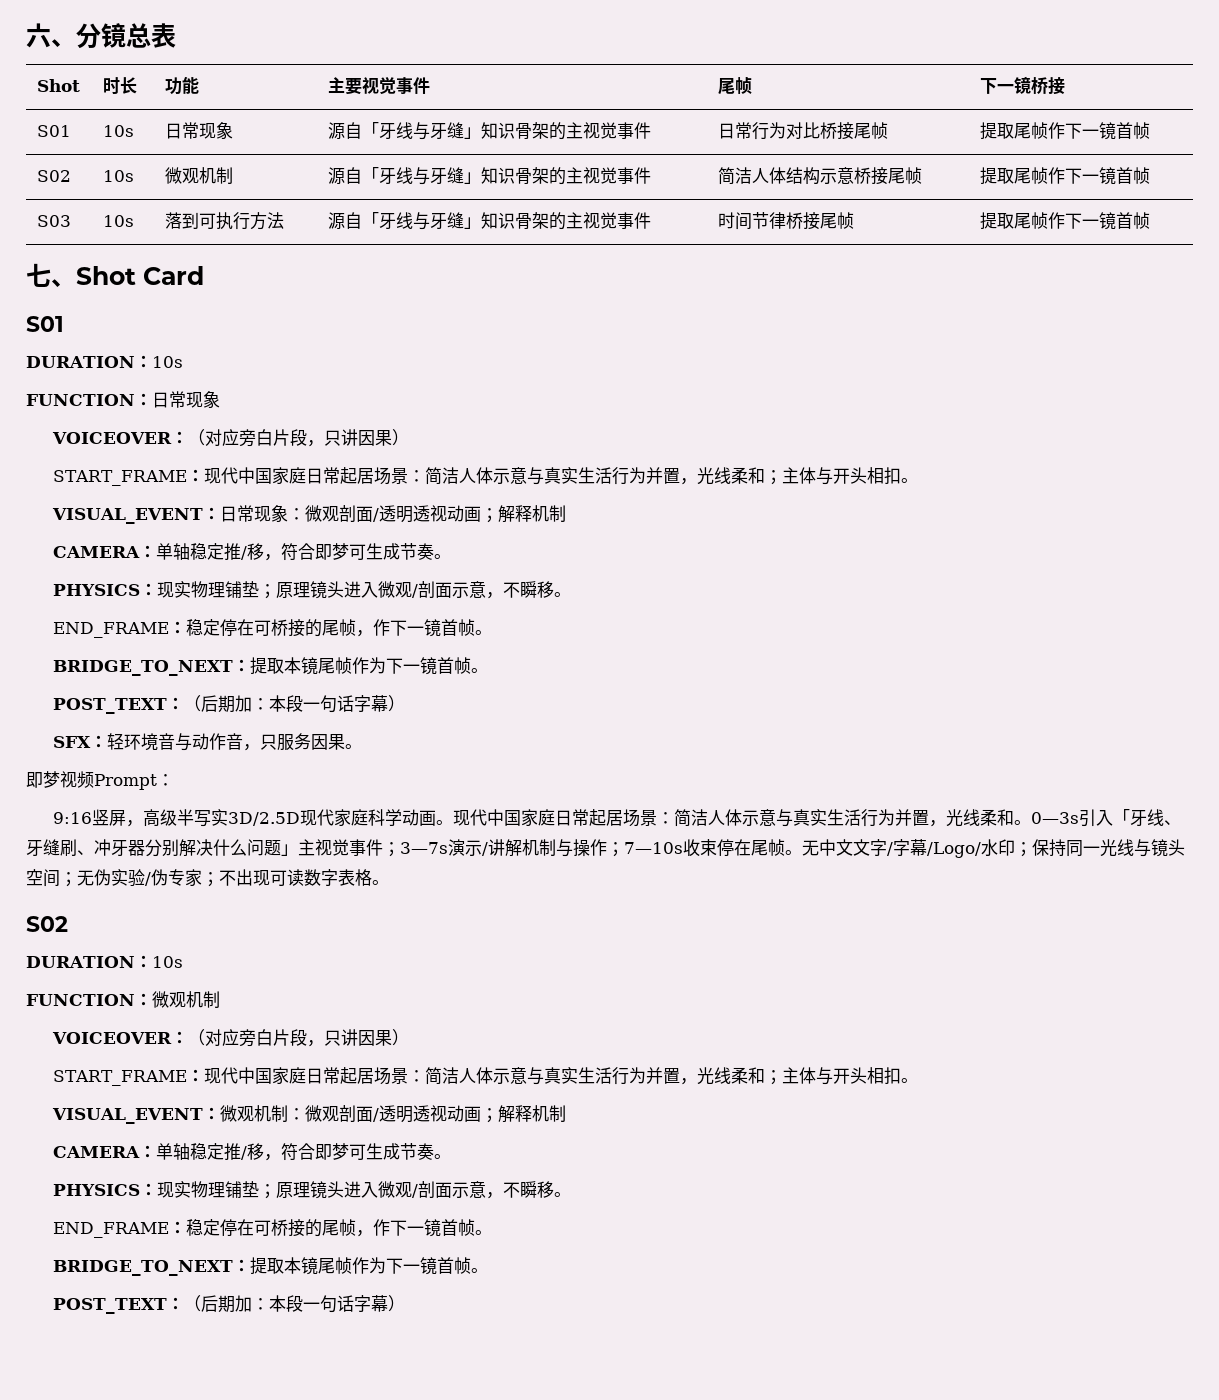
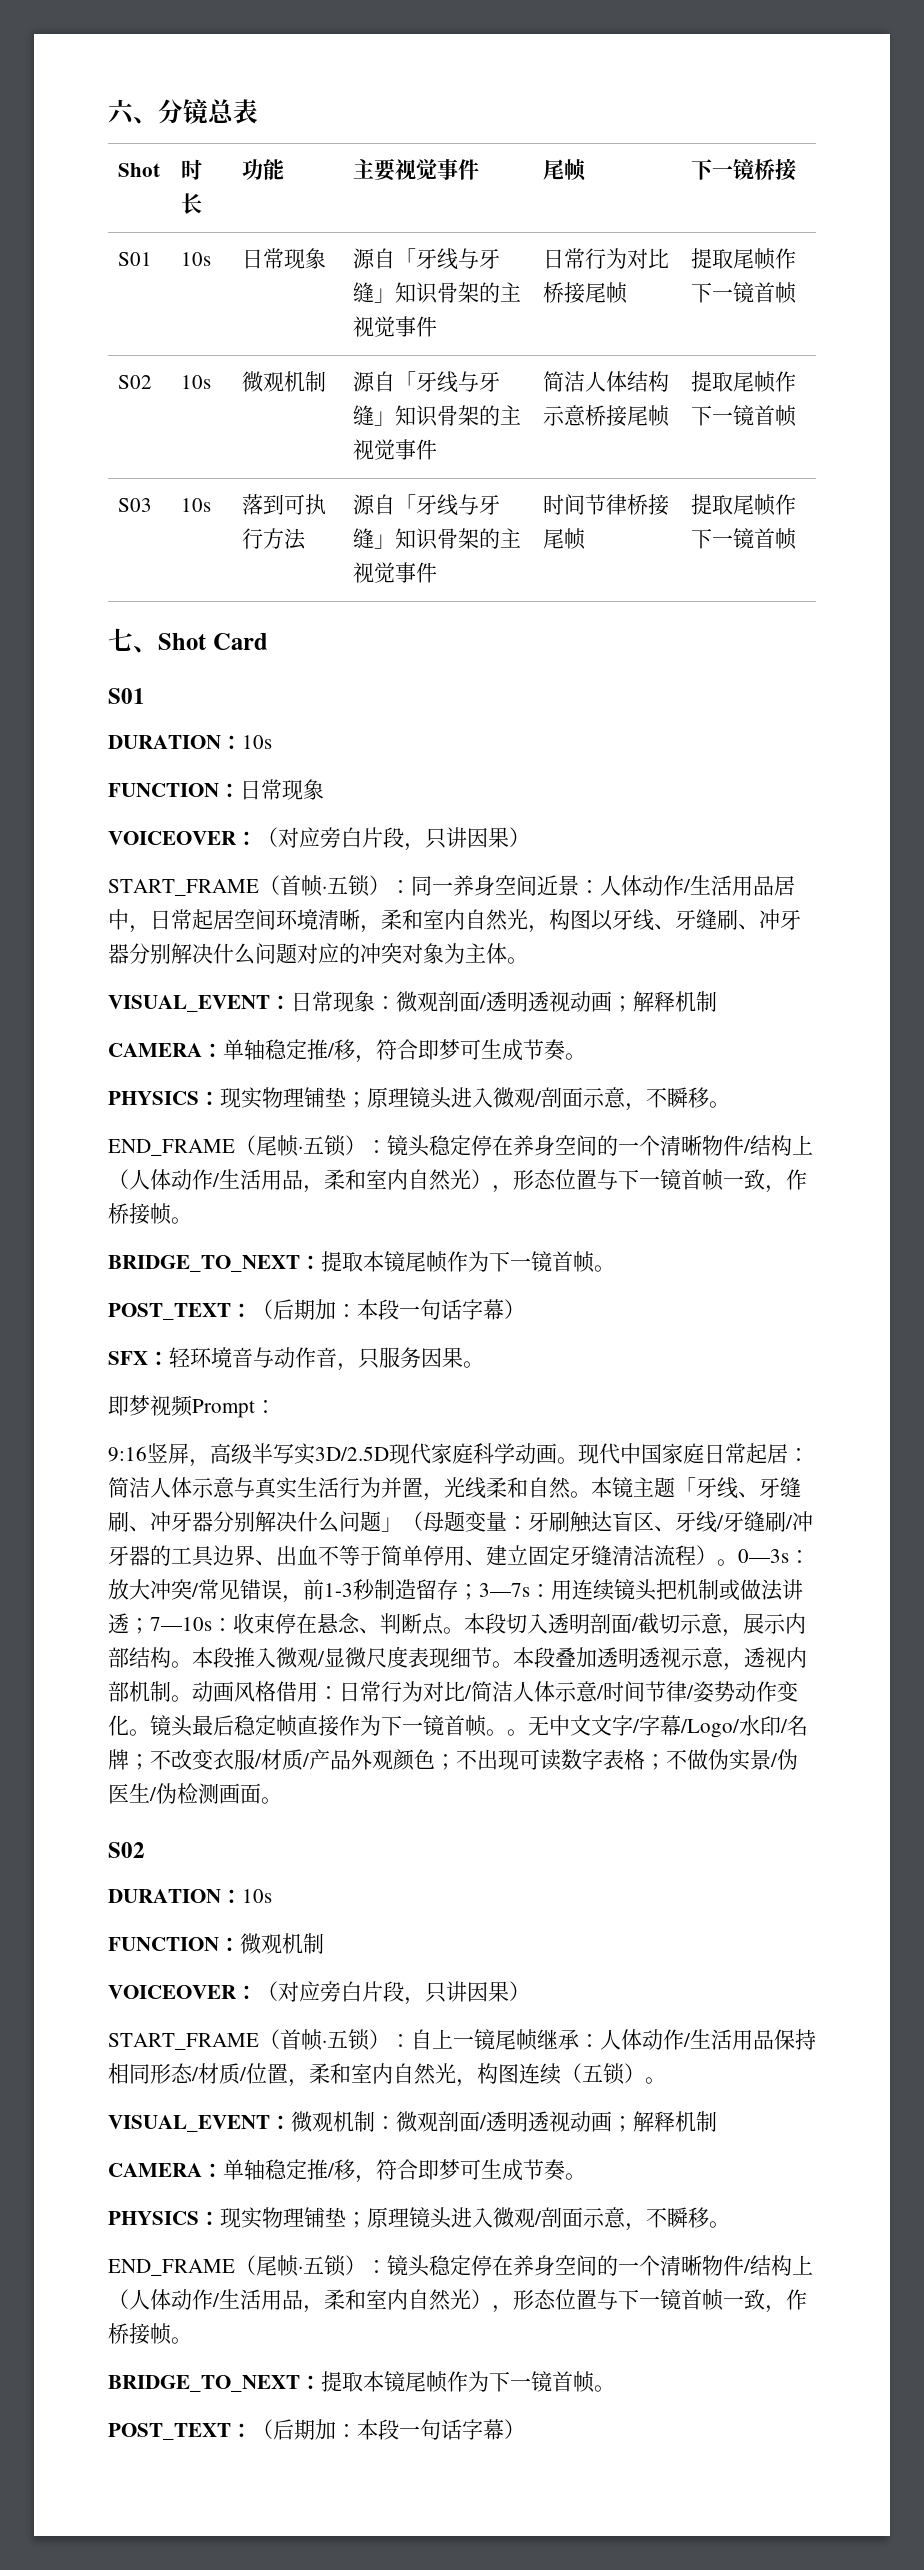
[187,467,902,485] ：现代中国家庭日常起居场景：简洁人体示意与真实生活行为并置，光线柔和；主体与开头相扣 -> [259,875,795,897] [108,909,801,933] [108,943,507,965] （首帧·五锁）：同一养身空间近景：人体动作/生活用品居中，日常起居空间环境清晰，柔和室内自然光，构图以牙线、牙缝刷、冲牙器分别解决什么问题对应的冲突对象为主体
[169,619,459,637] ：稳定停在可桥接的尾帧，作下一镜首 -> [235,1135,813,1157] [108,1169,807,1193] [108,1203,150,1225] （尾帧·五锁）：镜头稳定停在养身空间的一个清晰物件/结构上（人体动作/生活用品，柔和室内自然光），形态位置与下一镜首帧一致，作桥接
[623,809,658,827] 场景 -> (788, 1454) none
[1014,809,1114,827] 。0—3s引入 -> [528,1477,675,1499] 自然。本镜主题
[298,839,785,857] 主视觉事件；3—7s演示/讲解机制与操作；7—10s收束停在尾帧 -> [402,1511,813,1533] [108,1545,810,1567] [108,1579,803,1603] [108,1613,806,1637] [108,1646,807,1671] [108,1681,798,1703] [108,1715,507,1737] （母题变量：牙刷触达盲区、牙线/牙缝刷/冲牙器的工具边界、出血不等于简单停用、建立固定牙缝清洁流程）。0—3s：放大冲突/常见错误，前1-3秒制造留存；3—7s：用连续镜头把机制或做法讲透；7—10s：收束停在悬念、判断点。本段切入透明剖面/截切示意，展示内部结构。本段推入微观/显微尺度表现细节。本段叠加透明透视示意，透视内部机制。动画风格借用：日常行为对比/简洁人体示意/时间节律/姿势动作变化。镜头最后稳定帧直接作为下一镜首帧。
[1015,839,1185,857] [26,869,202,887] ；保持同一光线与镜头空间；无伪实验/伪专家 -> [780,1715,808,1736] [108,1749,435,1771] /名牌；不改变衣服/材质/产品外观颜色
(372, 877) none -> [645,1749,798,1771] [108,1783,261,1804] ；不做伪实景/伪医生/伪检测画面
[187,1067,902,1085] ：现代中国家庭日常起居场景：简洁人体示意与真实生活行为并置，光线柔和；主体与开头相扣 -> [259,2029,816,2051] [108,2063,645,2087] （首帧·五锁）：自上一镜尾帧继承：人体动作/生活用品保持相同形态/材质/位置，柔和室内自然光，构图连续（五锁）
[169,1219,459,1237] ：稳定停在可桥接的尾帧，作下一镜首 -> [235,2255,813,2277] [108,2289,807,2313] [108,2323,150,2345] （尾帧·五锁）：镜头稳定停在养身空间的一个清晰物件/结构上（人体动作/生活用品，柔和室内自然光），形态位置与下一镜首帧一致，作桥接

